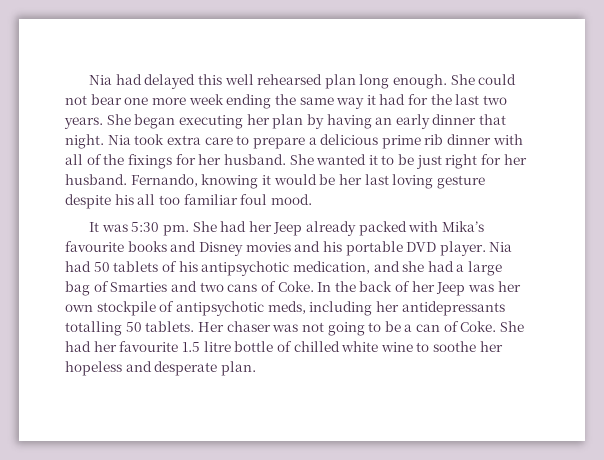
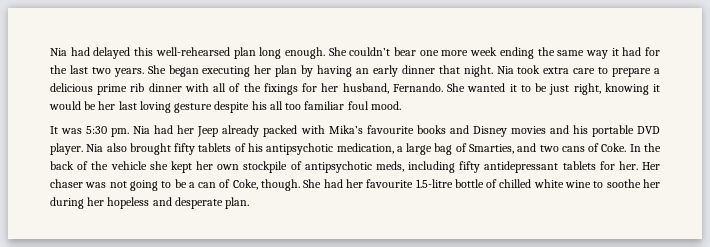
[224,74,323,85] well rehearsed -> [155,47,230,56] well-rehearsed
[478,74,517,85] [65,95,87,105] could not -> [349,47,391,56] couldn’t
[223,154,286,165] husband. -> [342,83,443,94] husband, Fernando.
[445,154,527,169] [65,174,198,187] right for her husband. Fernando, -> [573,83,601,95] right,
[192,221,217,232] She -> [133,126,151,134] Nia
[65,261,110,272] had 50 -> [106,143,196,155] also brought fifty
[373,261,454,272] and she had -> (394, 148) none
[110,282,168,292] Smarties -> [468,144,514,154] Smarties,
[411,281,495,296] her Jeep was -> [91,161,192,173] the vehicle she kept
[375,301,505,316] [65,321,195,336] her antidepressants totalling 50 tablets. -> [459,161,638,173] fifty antidepressant tablets for her.
[460,321,497,332] Coke. -> [232,179,301,191] Coke, though.
[181,341,231,352] 1.5 litre -> [415,179,453,188] 1.5-litre
(503, 346) none -> [50,197,105,209] during her

